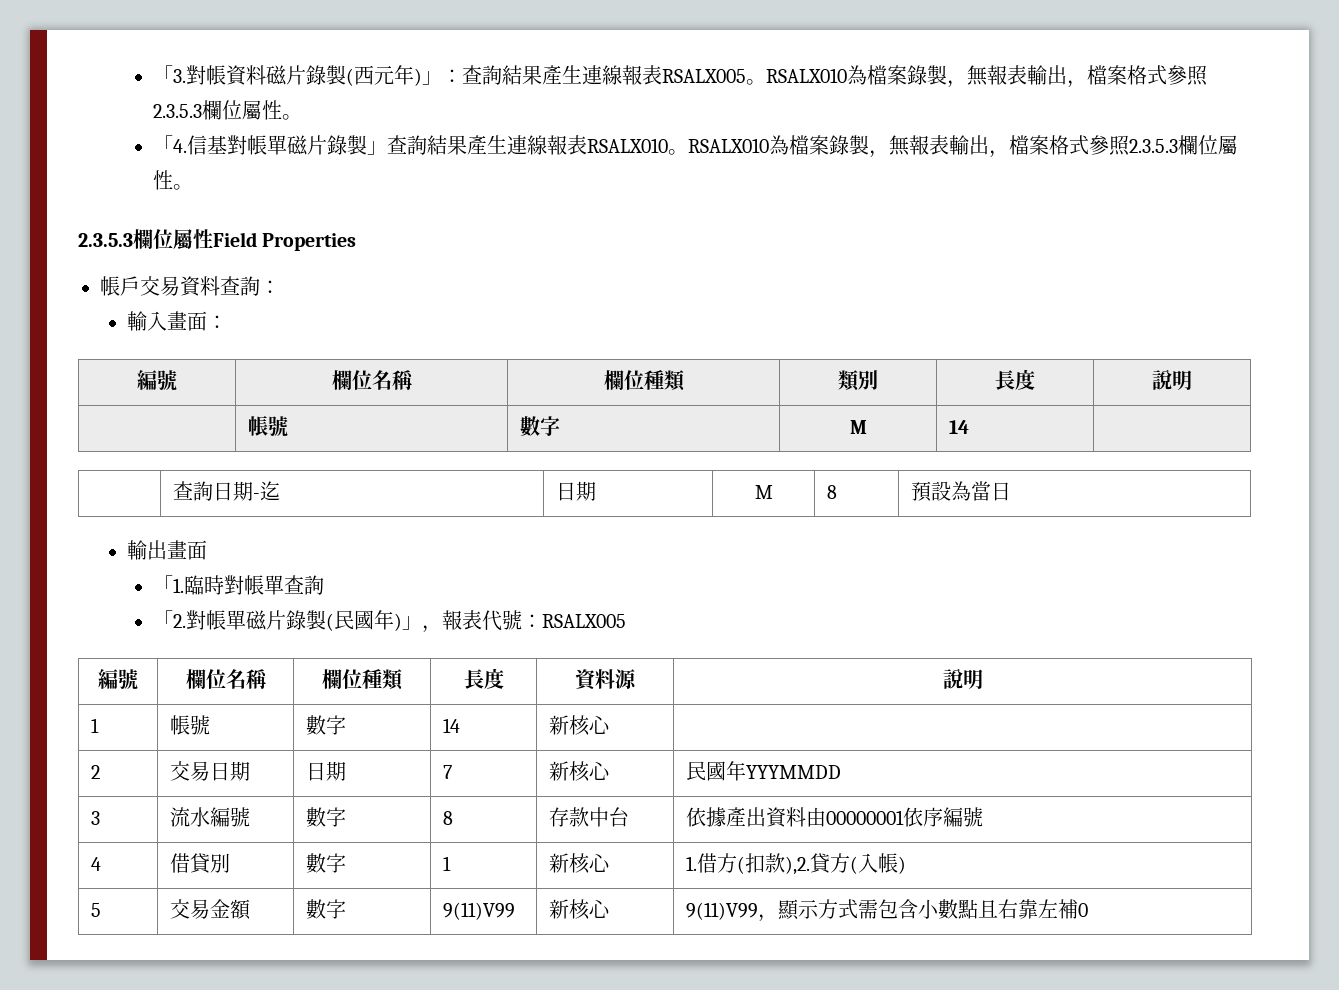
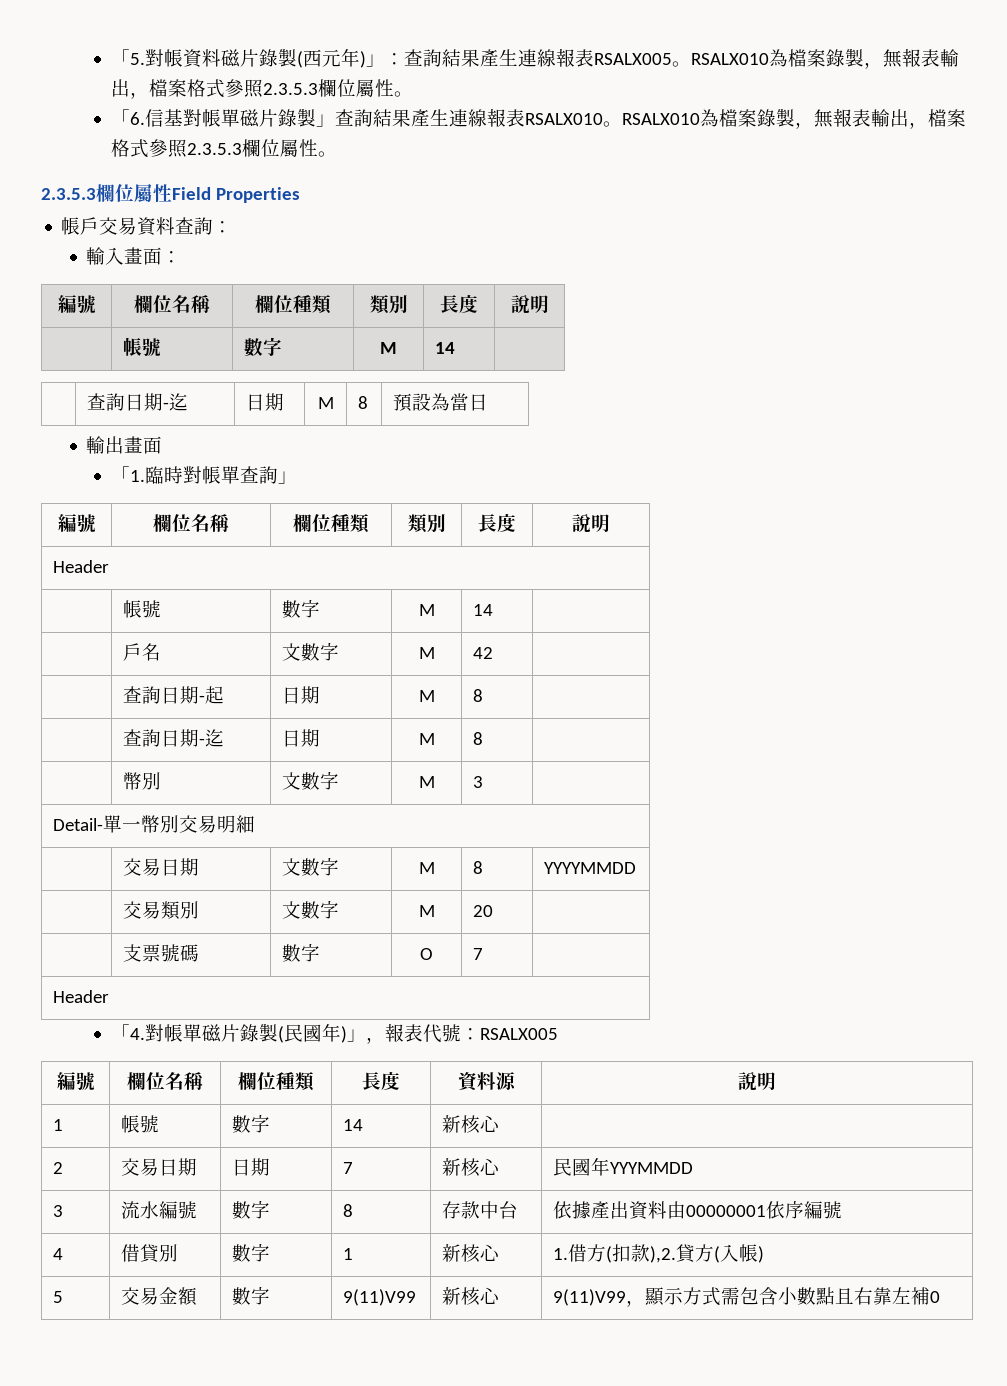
[153,65,187,83] 「3. -> [110,49,145,65] 「5.
[173,139,188,153] 4. -> [129,112,145,125] 6.
[153,610,187,628] // 「2. -> [277,471,297,484] [57,514,96,532] [153,514,230,532] [293,514,370,533] [407,514,446,533] [478,514,516,532] [572,513,610,533] [53,560,110,573] [123,600,162,618] [282,599,321,618] [418,604,435,616] [473,604,494,616] [123,643,162,661] [282,642,340,661] [418,647,435,659] [473,647,494,659] [123,686,225,704] [282,686,321,704] [418,690,435,702] [473,689,484,702] [123,729,225,747] [282,729,321,747] [418,733,435,745] [473,732,484,745] [123,772,162,790] [282,771,340,790] [418,776,435,788] [473,776,484,788] [53,815,256,833] [123,858,200,876] [282,857,340,876] [418,862,435,874] [473,861,484,874] [544,862,637,874] [123,901,200,920] [282,900,340,919] [418,905,435,917] [473,905,494,917] [123,944,200,962] [282,943,321,962] [420,948,433,960] [473,948,484,960] [53,990,110,1003] [110,1024,145,1040] 」 // 編號 | 欄位名稱 | 欄位種類 | 類別 | 長度 | 說明 // Header // | 帳號 | 數字 | M | 14 | // | 戶名 | 文數字 | M | 42 | // | 查詢日期-起 | 日期 | M | 8 | // | 查詢日期-迄 | 日期 | M | 8 | // | 幣別 | 文數字 | M | 3 | // Detail-單一幣別交易明細 // | 交易日期 | 文數字 | M | 8 | YYYYMMDD // | 交易類別 | 文數字 | M | 20 | // | 支票號碼 | 數字 | O | 7 | // Header // 「4.

